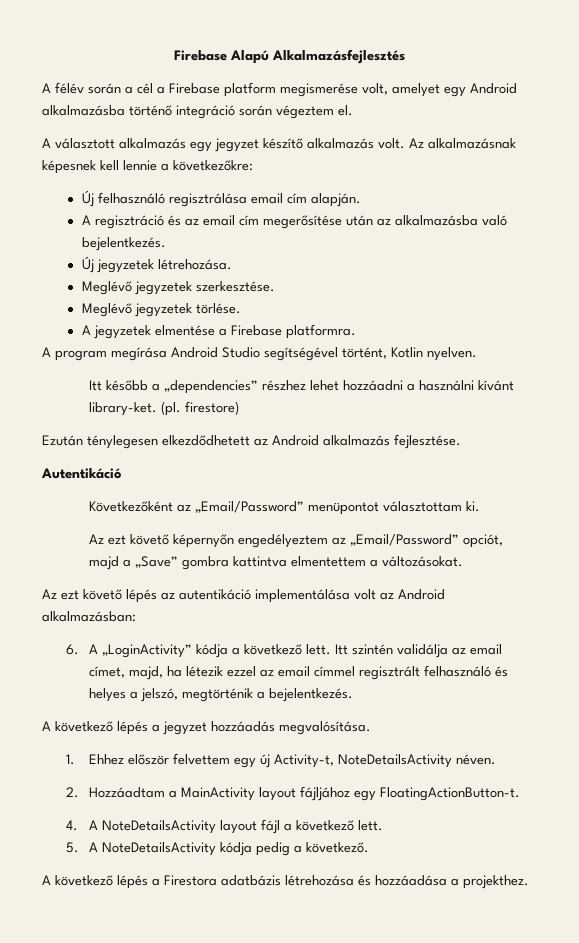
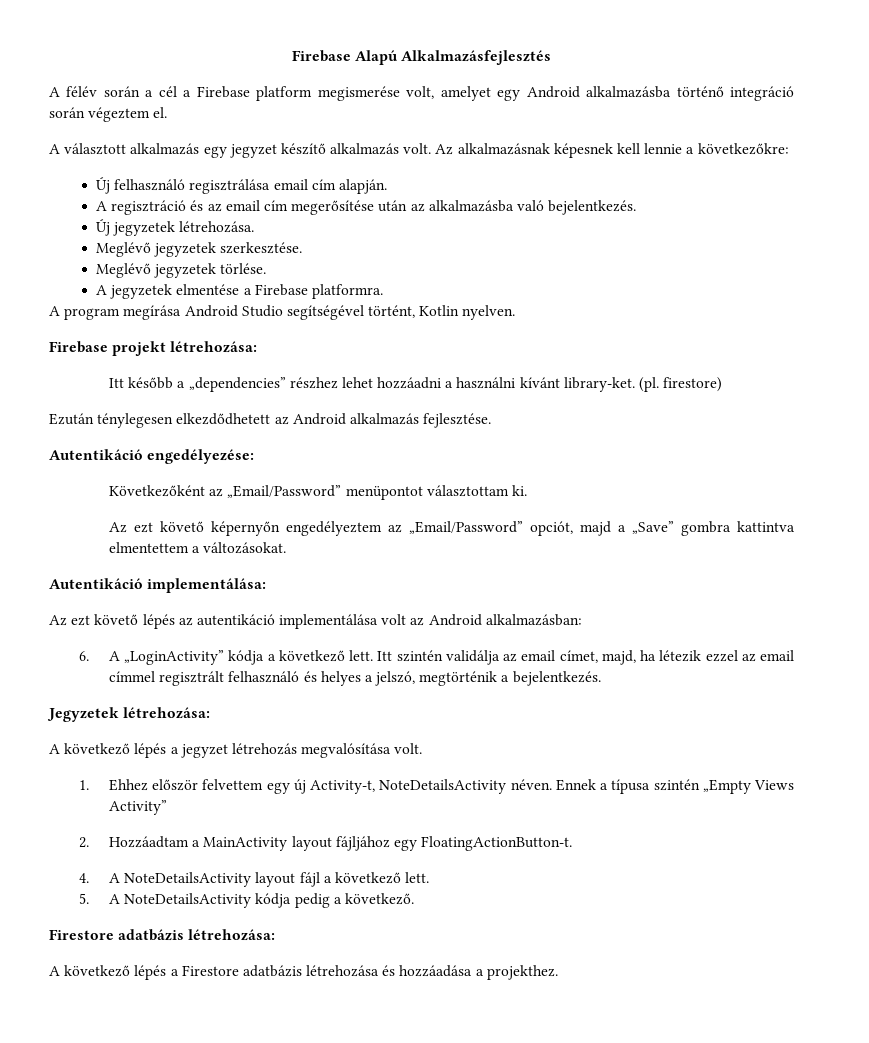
(477, 354) none -> [49,341,258,356] // Firebase projekt létrehozása:
(121, 473) none -> [147,449,255,464] engedélyezése:
(464, 561) none -> [49,578,267,593] // Autentikáció implementálása:
(354, 695) none -> [47,707,211,722] // Jegyzetek létrehozása:
[211,721,371,735] hozzáadás megvalósítása. -> [231,743,423,758] létrehozás megvalósítása volt.
(497, 759) none -> [555,779,795,794] [109,800,168,815] Ennek a típusa szintén „Empty Views Activity”
[42,875,217,889] // A következő lépés a Firestora -> [49,929,276,941] [49,965,239,980] // Firestore adatbázis létrehozása: // A következő lépés a Firestore

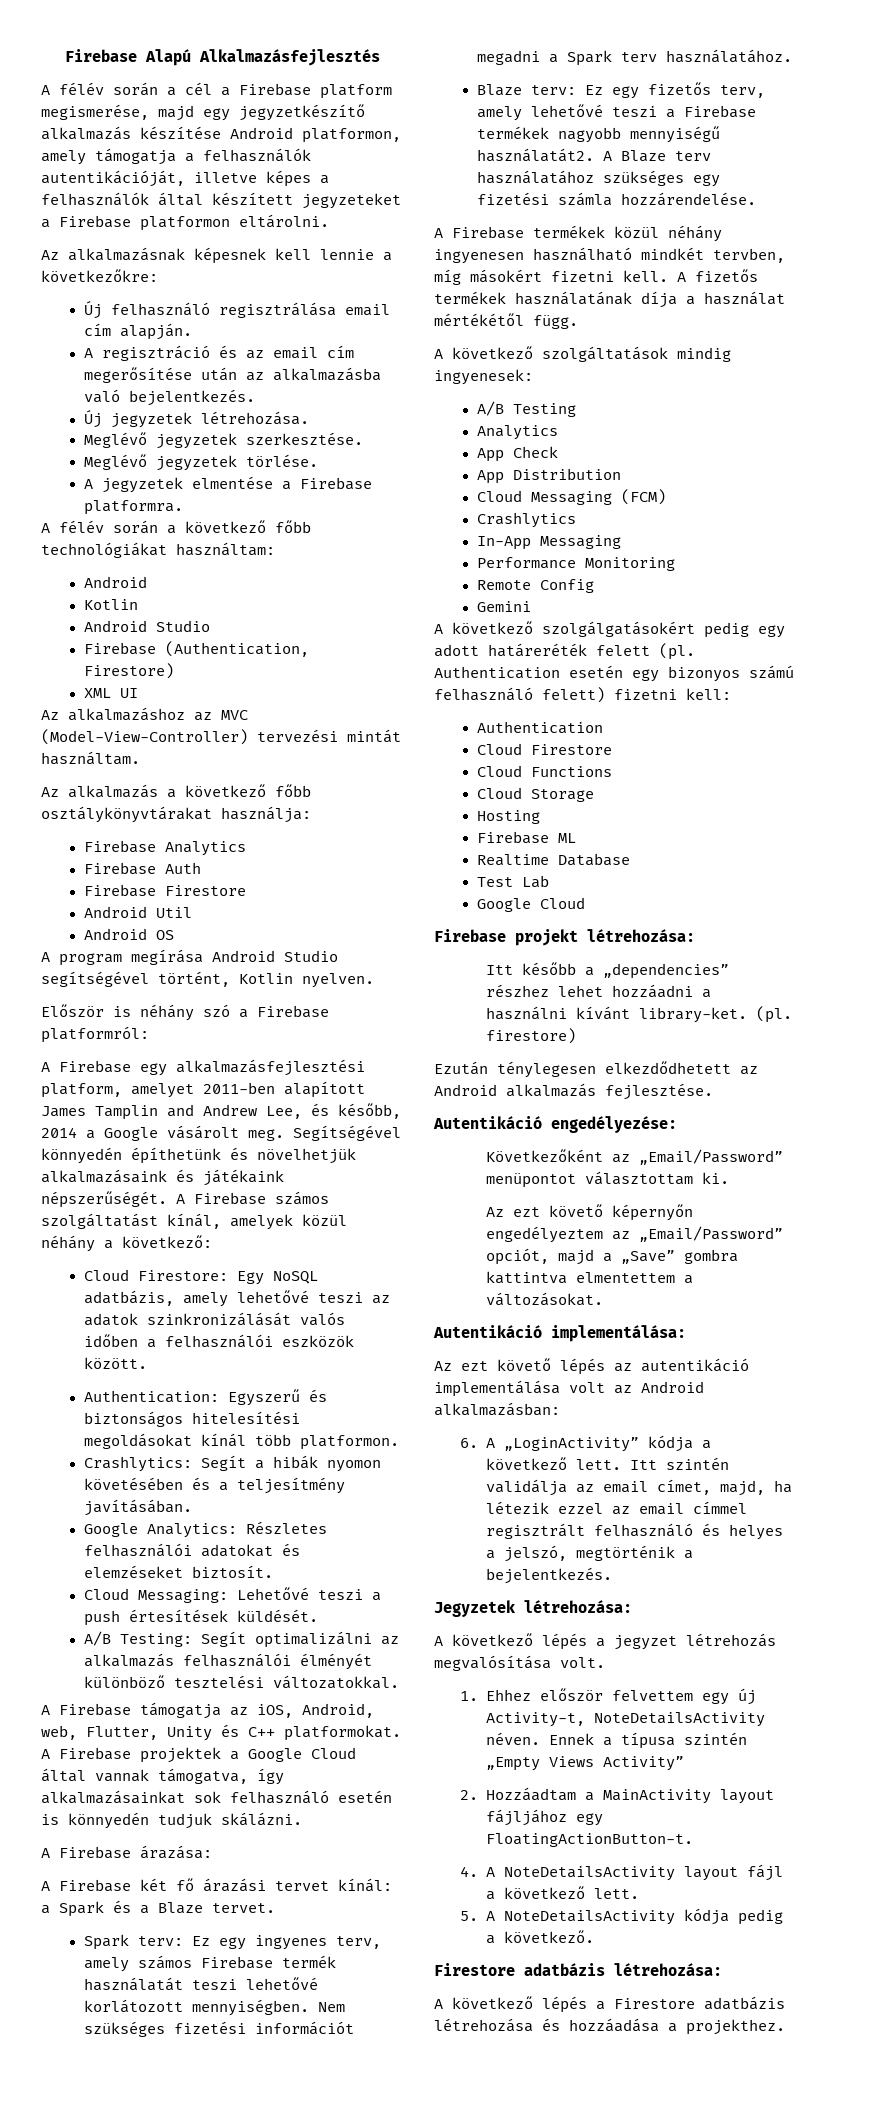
[317,86,795,101] [49,107,168,122] [49,143,432,158] megismerése volt, amelyet egy Android alkalmazásba történő integráció során végeztem el. // A választott alkalmazás egy jegyzet készítő alkalmazás volt. -> [41,104,365,121] [41,126,401,143] [41,148,311,165] [41,170,329,187] [41,192,401,209] [41,214,329,231] megismerése, majd egy jegyzetkészítő alkalmazás készítése Android platformon, amely támogatja a felhasználók autentikációját, illetve képes a felhasználók által készített jegyzeteket a Firebase platformon eltárolni. //
(383, 291) none -> [41,520,311,534] [41,542,275,558] [83,576,147,588] [83,599,138,610] [83,620,210,632] [83,641,309,657] [83,663,174,679] [83,688,138,698] [41,707,248,721] [41,729,401,745] [41,751,140,765] [41,784,311,798] [41,806,311,823] [83,840,246,856] [83,862,201,875] [83,884,246,897] [83,906,192,918] [83,928,174,940] // A félév során a következő főbb technológiákat használtam: // Android // Kotlin // Android Studio // Firebase (Authentication, Firestore) // XML UI // Az alkalmazáshoz az MVC (Model-View-Controller) tervezési mintát használtam. // Az alkalmazás a következő főbb osztálykönyvtárakat használja: // Firebase Analytics // Firebase Auth // Firebase Firestore // Android Util // Android OS
(516, 312) none -> [41,1004,329,1021] [41,1026,149,1043] [41,1059,365,1076] [41,1081,365,1098] [41,1103,401,1120] [41,1125,401,1141] [41,1147,356,1164] [41,1169,284,1186] [41,1191,329,1208] [41,1213,347,1230] [41,1235,212,1252] [83,1269,318,1285] [83,1290,390,1307] [83,1312,345,1326] [83,1334,354,1348] [83,1357,147,1369] [83,1389,327,1406] [83,1411,300,1427] [83,1433,399,1450] [83,1455,381,1472] [83,1477,345,1494] [83,1499,192,1516] [83,1521,327,1538] [83,1543,300,1557] [83,1565,273,1578] [83,1587,381,1603] [83,1609,318,1626] [83,1631,399,1648] [83,1653,372,1670] [83,1675,399,1689] [41,1702,374,1719] [41,1724,401,1741] [41,1747,356,1763] [41,1768,284,1785] [41,1790,392,1804] [41,1812,302,1829] [41,1845,212,1859] [41,1878,392,1892] [41,1900,275,1917] [83,1934,381,1950] [83,1955,336,1972] [83,1977,318,1991] [83,1999,345,2016] [83,2021,354,2037] [476,49,792,66] [476,82,765,99] [476,104,756,121] [476,126,720,143] [476,148,711,162] [476,170,720,187] [476,192,756,206] [434,225,722,242] [434,247,785,264] [434,269,758,285] [434,291,785,308] [434,313,578,329] [434,346,731,362] [434,369,533,385] [476,401,576,417] [476,425,558,440] [476,446,558,462] [476,468,621,484] [476,489,666,505] [476,512,576,528] [476,535,621,550] [476,557,675,571] [476,579,594,593] [476,601,531,612] [434,621,785,638] [434,643,695,660] [434,665,794,682] [434,687,731,703] [476,721,603,734] [476,743,612,755] [476,765,612,777] [476,787,594,802] [476,810,540,824] [476,831,576,844] [476,853,630,866] [476,875,549,888] [476,897,585,912] // Először is néhány szó a Firebase platformról: // A Firebase egy alkalmazásfejlesztési platform, amelyet 2011-ben alapított James Tamplin and Andrew Lee, és később, 2014 a Google vásárolt meg. Segítségével könnyedén építhetünk és növelhetjük alkalmazásaink és játékaink népszerűségét. A Firebase számos szolgáltatást kínál, amelyek közül néhány a következő: // Cloud Firestore: Egy NoSQL adatbázis, amely lehetővé teszi az adatok szinkronizálását valós időben a felhasználói eszközök között. // Authentication: Egyszerű és biztonságos hitelesítési megoldásokat kínál több platformon. // Crashlytics: Segít a hibák nyomon követésében és a teljesítmény javításában. // Google Analytics: Részletes felhasználói adatokat és elemzéseket biztosít. // Cloud Messaging: Lehetővé teszi a push értesítések küldését. // A/B Testing: Segít optimalizálni az alkalmazás felhasználói élményét különböző tesztelési változatokkal. // A Firebase támogatja az iOS, Android, web, Flutter, Unity és C++ platformokat. A Firebase projektek a Google Cloud által vannak támogatva, így alkalmazásainkat sok felhasználó esetén is könnyedén tudjuk skálázni. // A Firebase árazása: // A Firebase két fő árazási tervet kínál: a Spark és a Blaze tervet. // Spark terv: Ez egy ingyenes terv, amely számos Firebase termék használatát teszi lehetővé korlátozott mennyiségben. Nem szükséges fizetési információt megadni a Spark terv használatához. // Blaze terv: Ez egy fizetős terv, amely lehetővé teszi a Firebase termékek nagyobb mennyiségű használatát2. A Blaze terv használatához szükséges egy fizetési számla hozzárendelése. // A Firebase termékek közül néhány ingyenesen használható mindkét tervben, míg másokért fizetni kell. A fizetős termékek használatának díja a használat mértékétől függ. // A következő szolgáltatások mindig ingyenesek: // A/B Testing // Analytics // App Check // App Distribution // Cloud Messaging (FCM) // Crashlytics // In-App Messaging // Performance Monitoring // Remote Config // Gemini // A következő szolgálgatásokért pedig egy adott határeréték felett (pl. Authentication esetén egy bizonyos számú felhasználó felett) fizetni kell: // Authentication // Cloud Firestore // Cloud Functions // Cloud Storage // Hosting // Firebase ML // Realtime Database // Test Lab // Google Cloud

